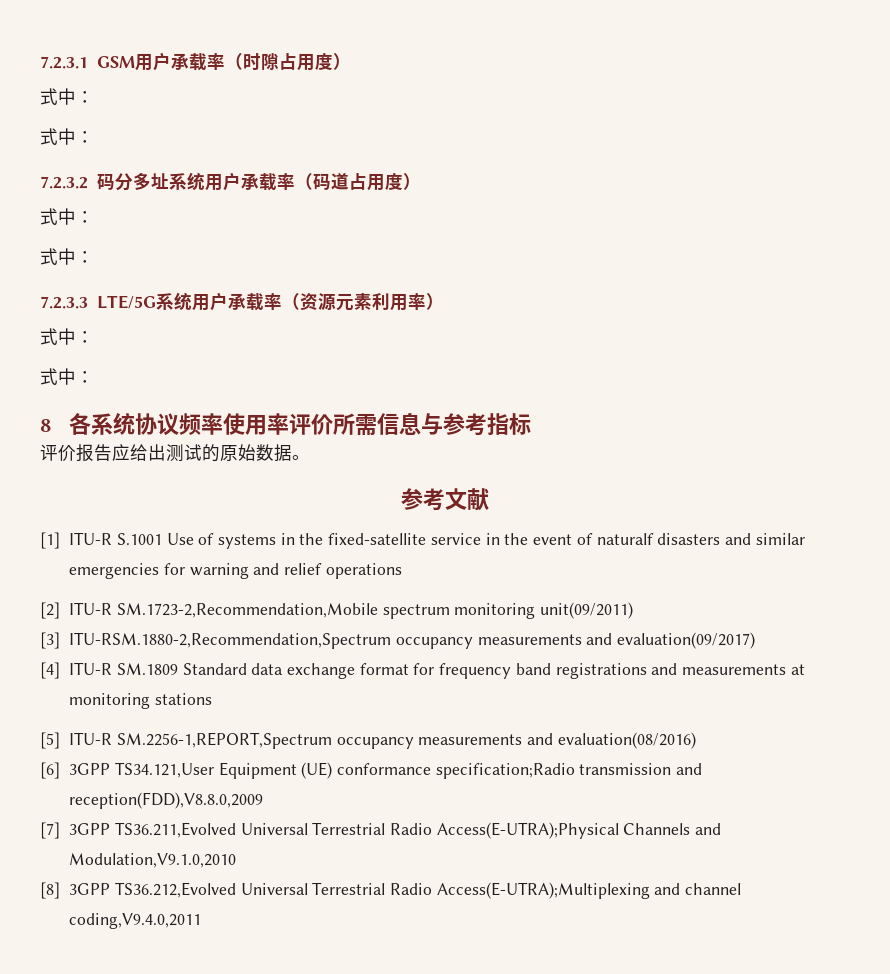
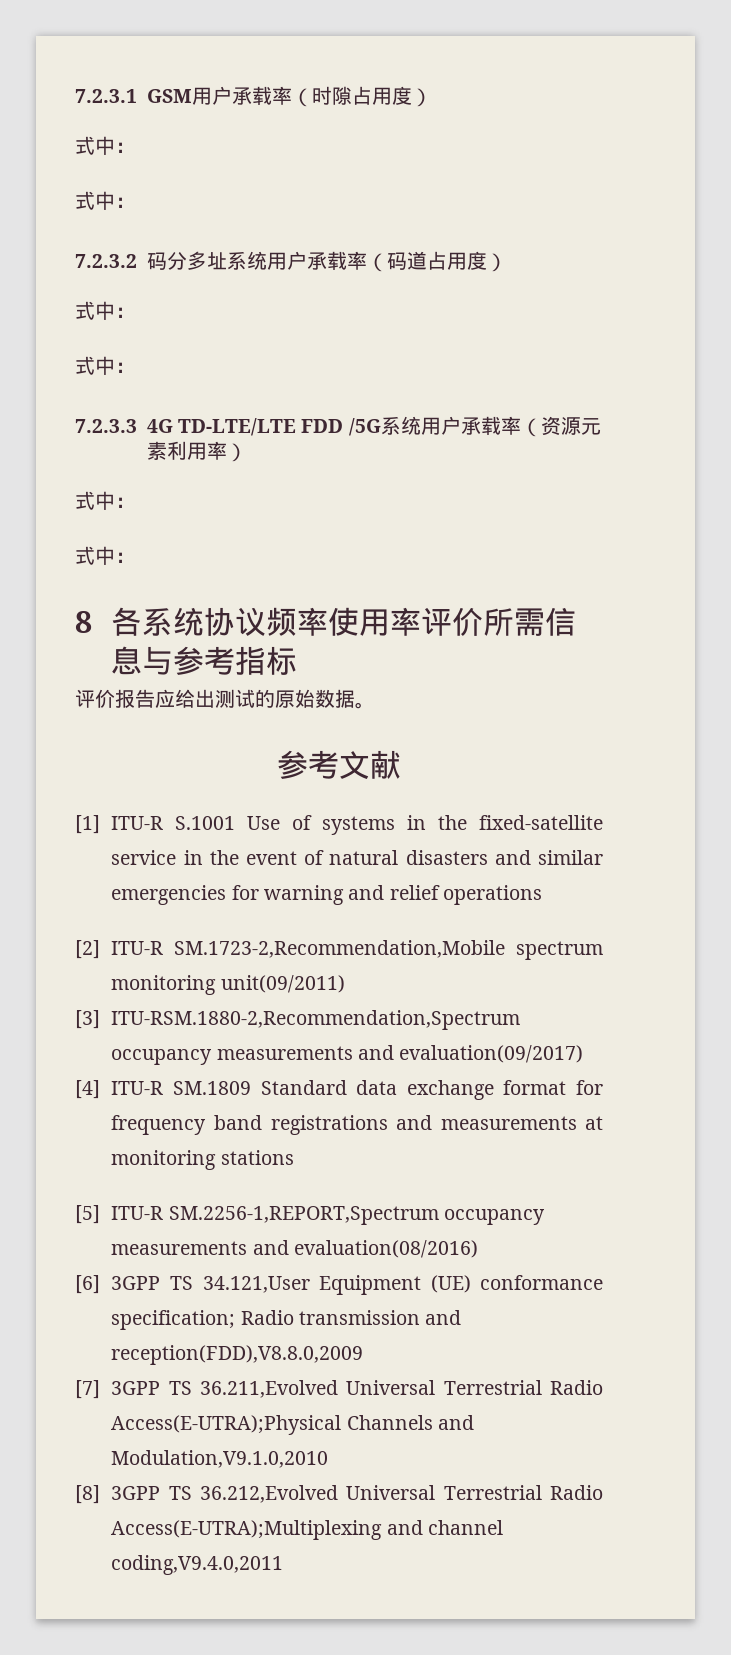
[96,295,156,309] LTE/5G -> [146,418,381,436] 4G TD-LTE/LTE FDD /5G
[596,533,654,545] naturalf -> [329,850,399,865] natural
[114,762,214,778] TS34.121,User -> [169,1276,310,1293] TS 34.121,User
[435,763,575,779] specification;Radio -> [111,1310,294,1330] specification; Radio
[114,822,236,838] TS36.211,Evolved -> [168,1380,339,1398] TS 36.211,Evolved
[114,882,236,898] TS36.212,Evolved -> [168,1485,339,1503] TS 36.212,Evolved

